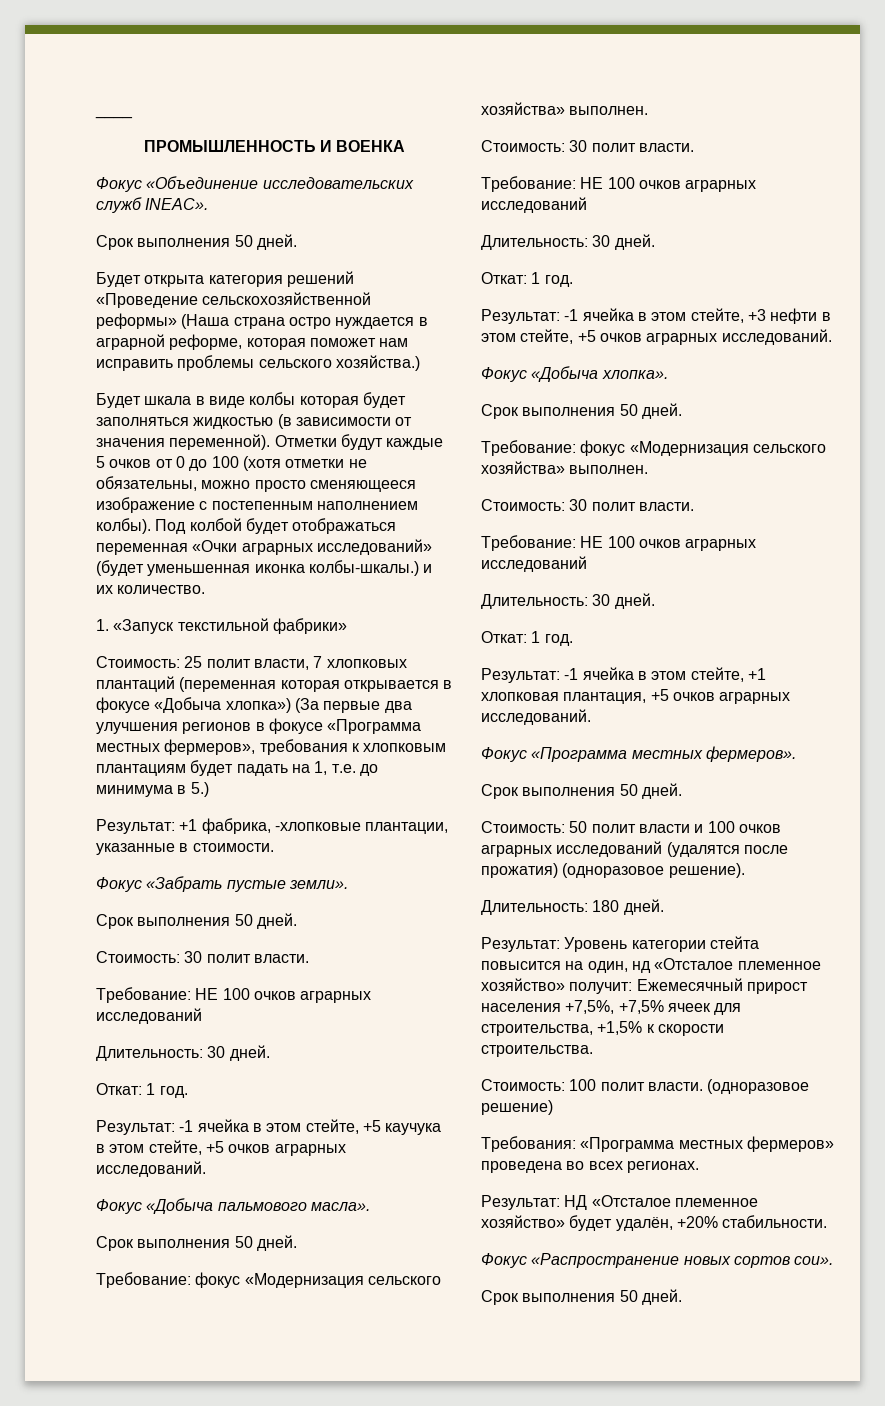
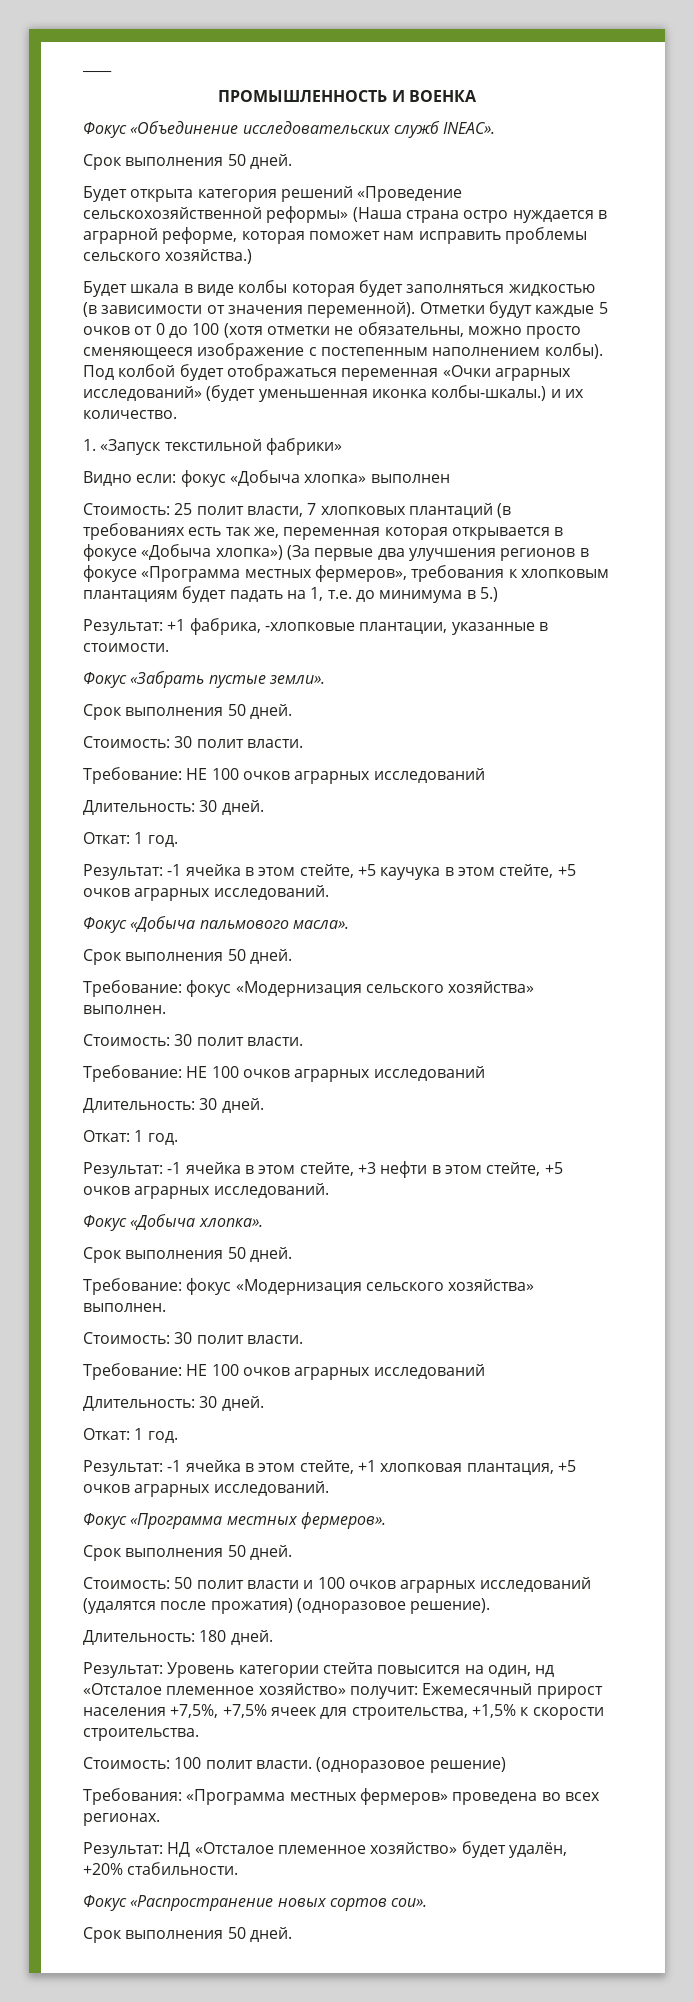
(347, 626) none -> [83,470,450,487] // Видно если: фокус «Добыча хлопка» выполнен
[179,677,277,692] (переменная -> [497,503,512,518] [83,523,381,540] (в требованиях есть так же, переменная

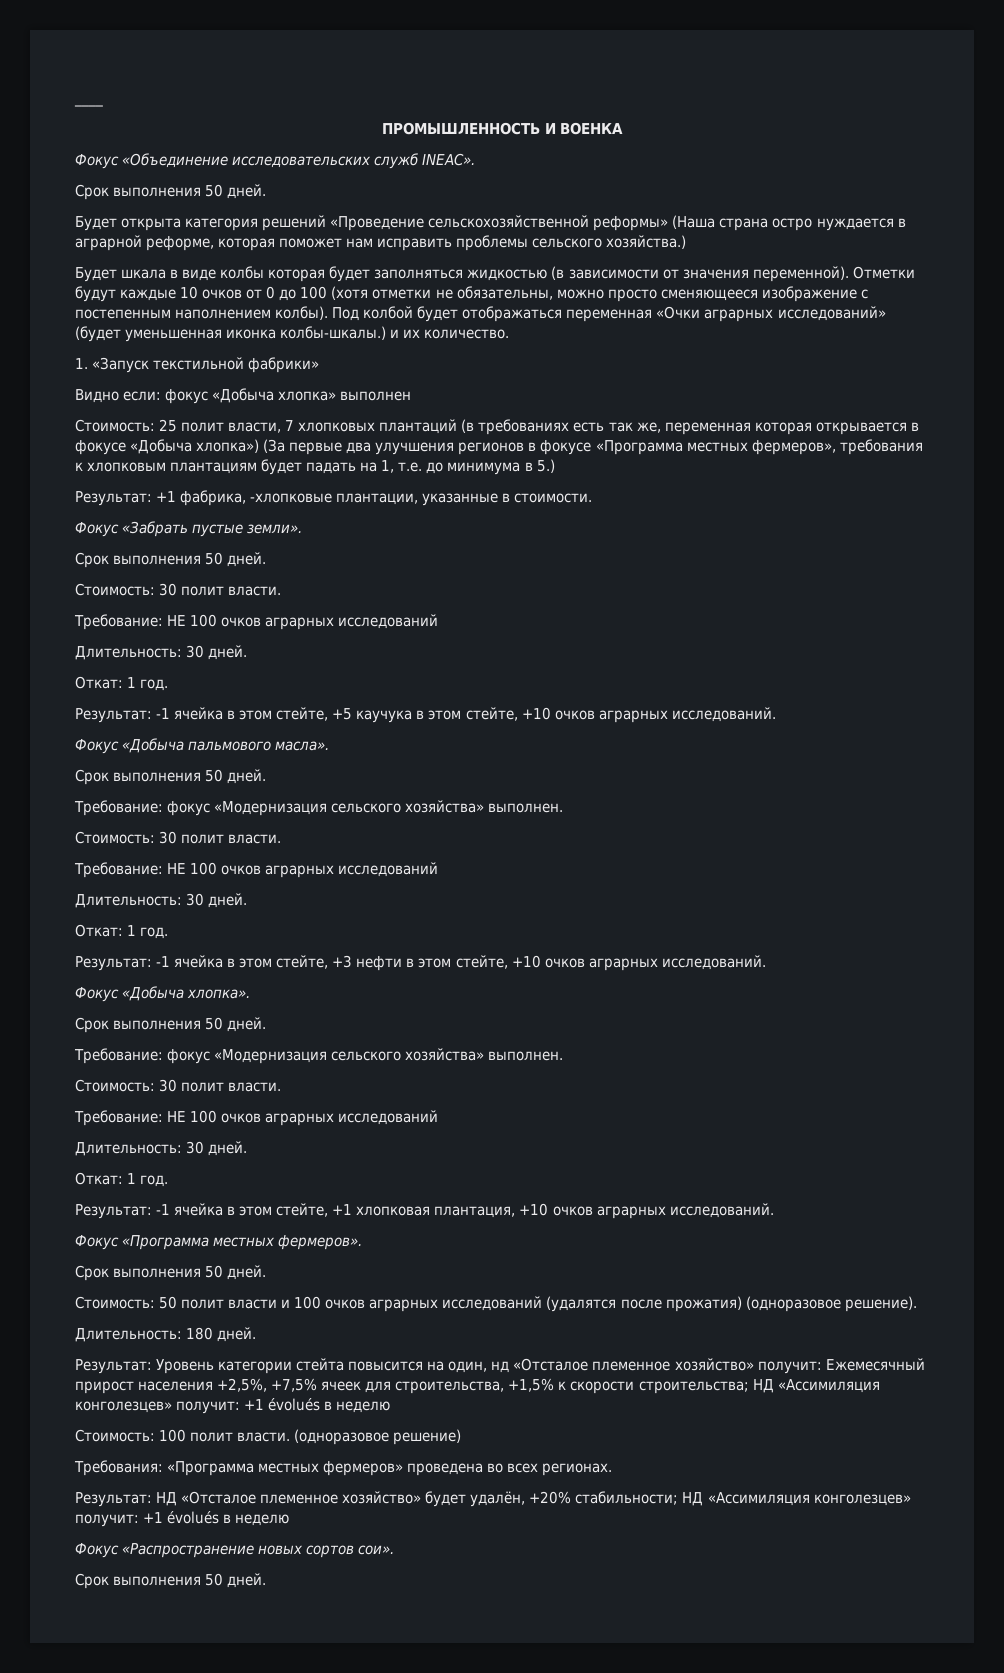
[598,302,608,314] 5 -> [180,286,199,299] 10
[557,864,576,876] +5 -> [521,707,551,720] +10
[544,1162,563,1174] +5 -> [511,955,541,968] +10
[557,1460,576,1472] +5 -> [519,1203,549,1216] +10
[170,1704,219,1718] +7,5%, -> [217,1378,268,1392] +2,5%,
[83,1728,199,1741] строительства. -> [638,1379,880,1394] [75,1398,391,1414] строительства; НД «Ассимиляция конголезцев» получит: +1 évolués в неделю
[127,1862,239,1875] стабильности. -> [575,1491,911,1506] [75,1511,290,1527] стабильности; НД «Ассимиляция конголезцев» получит: +1 évolués в неделю

